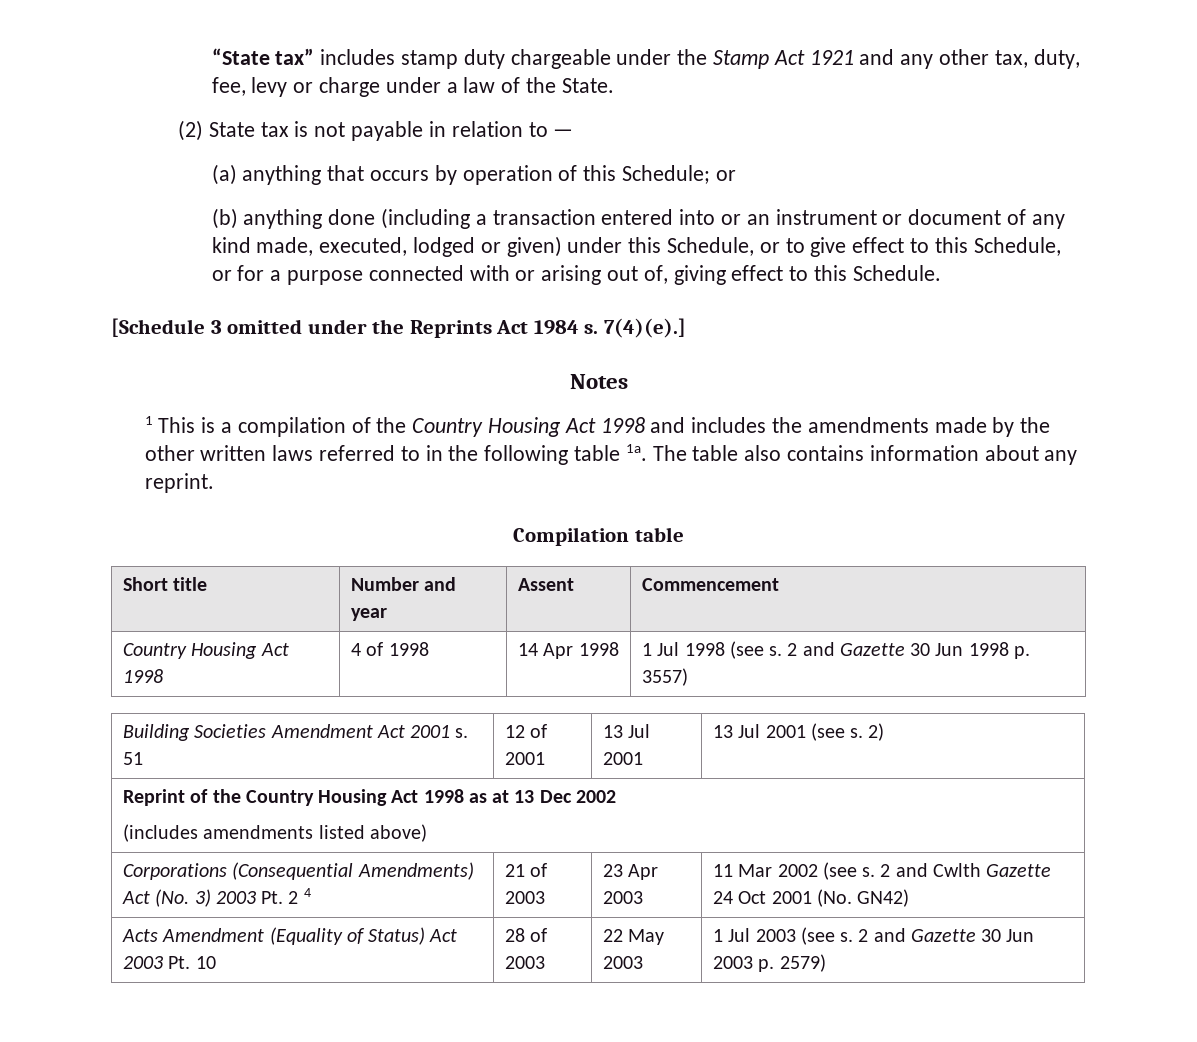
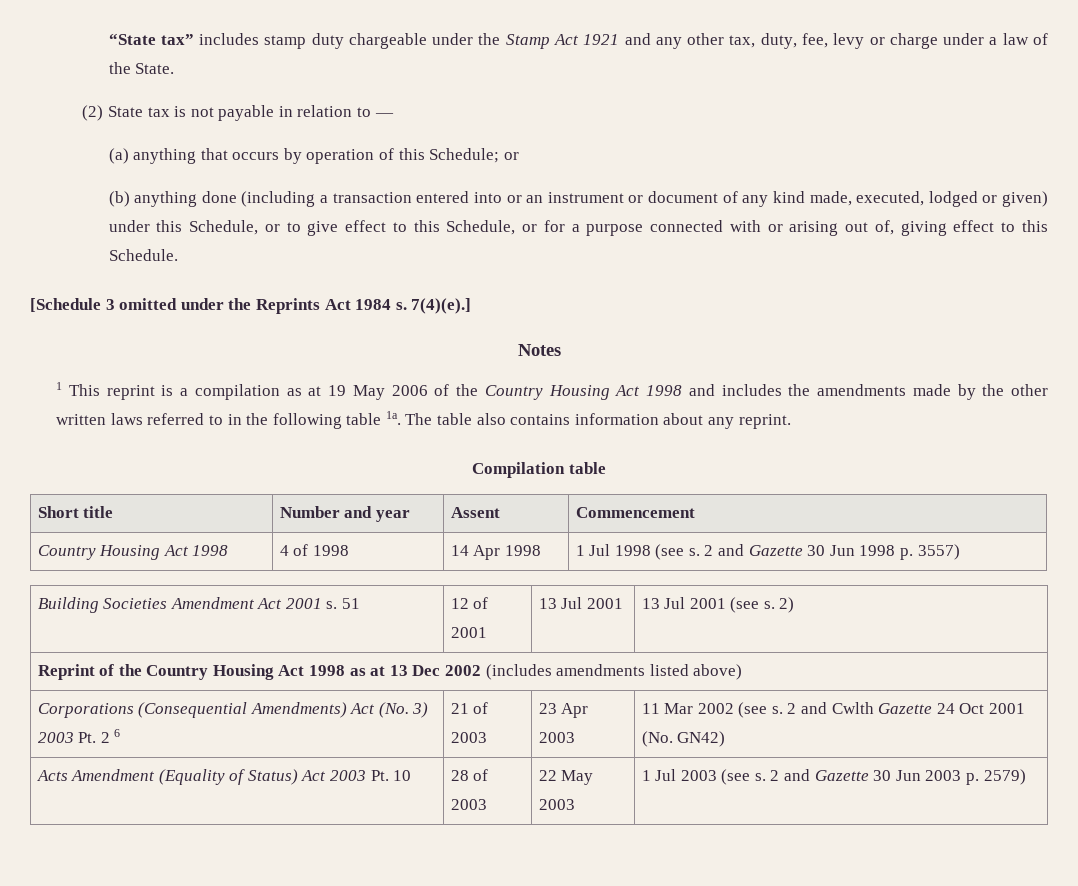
(196, 425) none -> [106,385,155,400] reprint
(346, 427) none -> [286,385,428,400] as at 19 May 2006
(616, 796) // -> (481, 670) none
[303,888,311,897] 4 -> [114,729,121,737] 6

